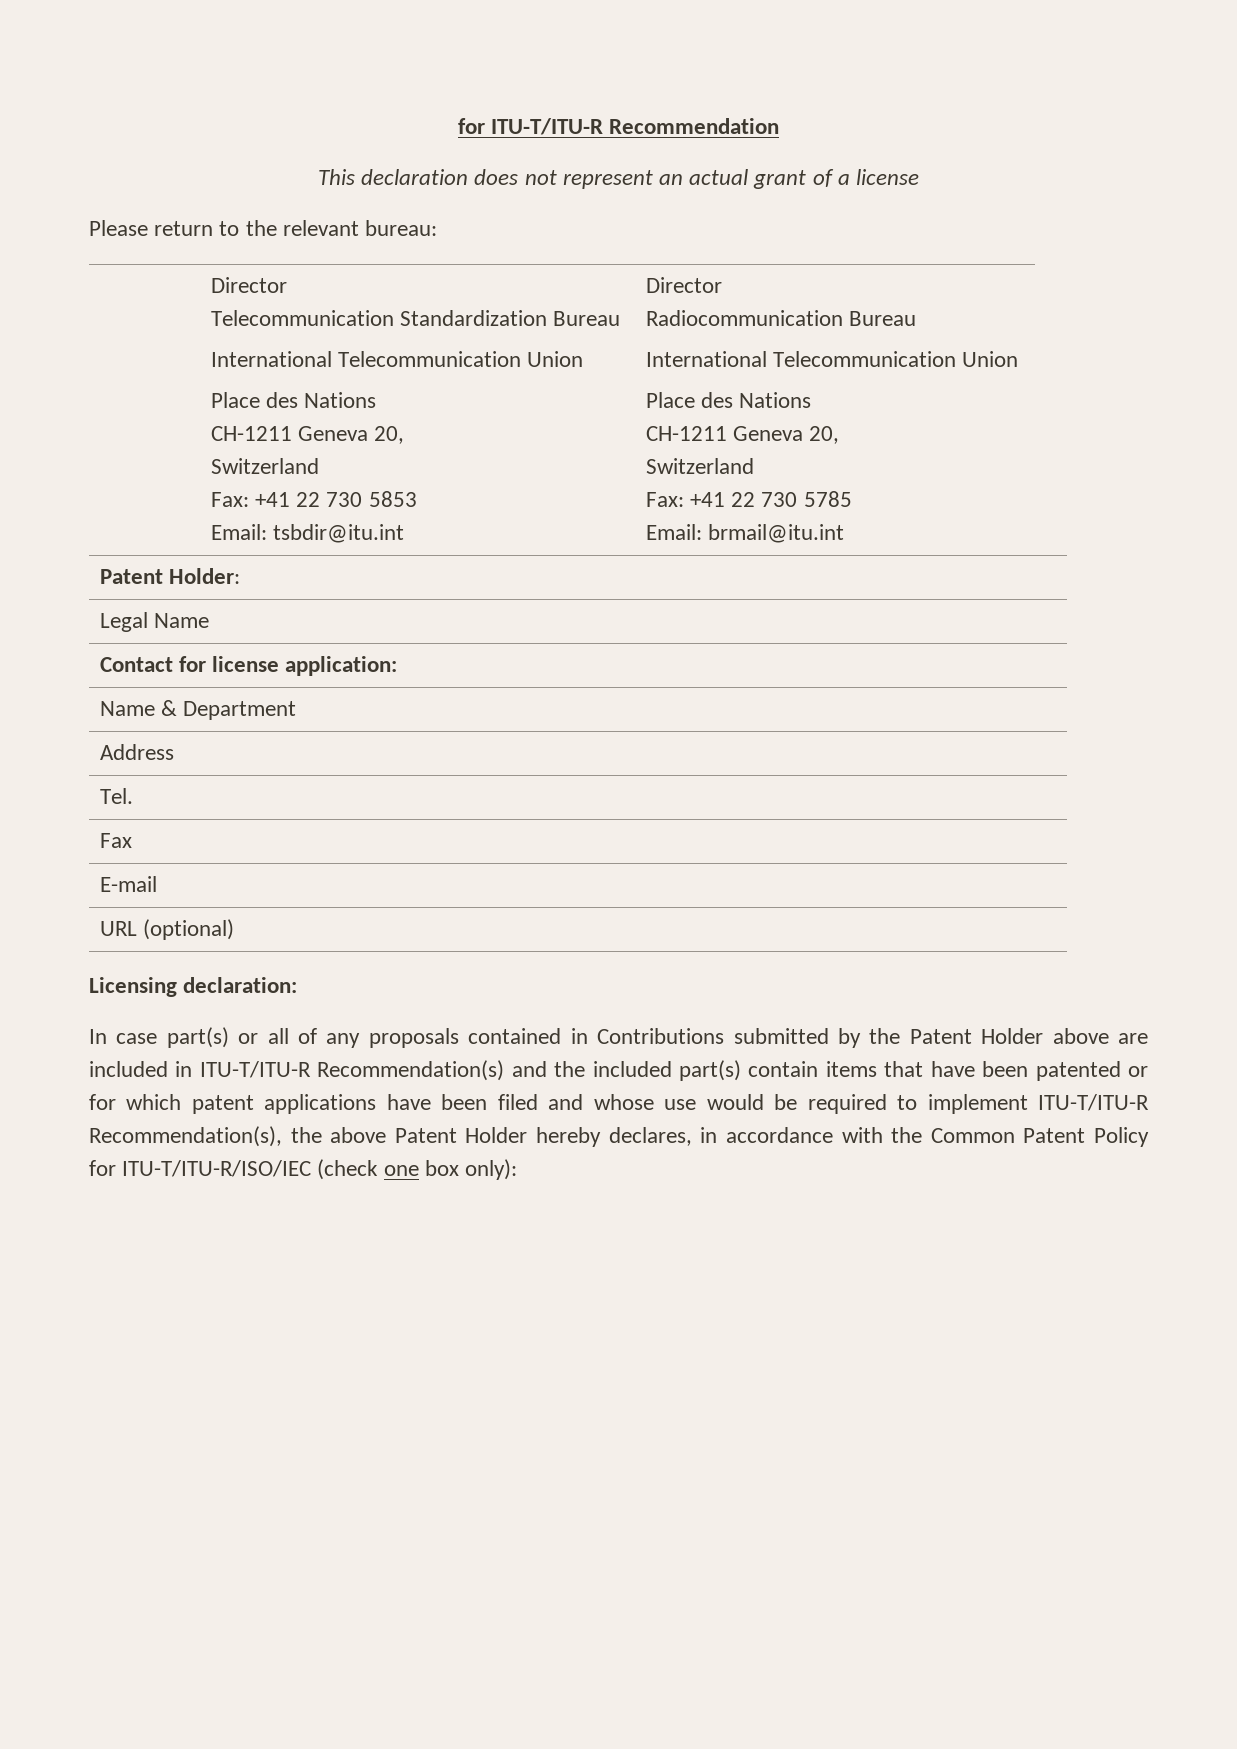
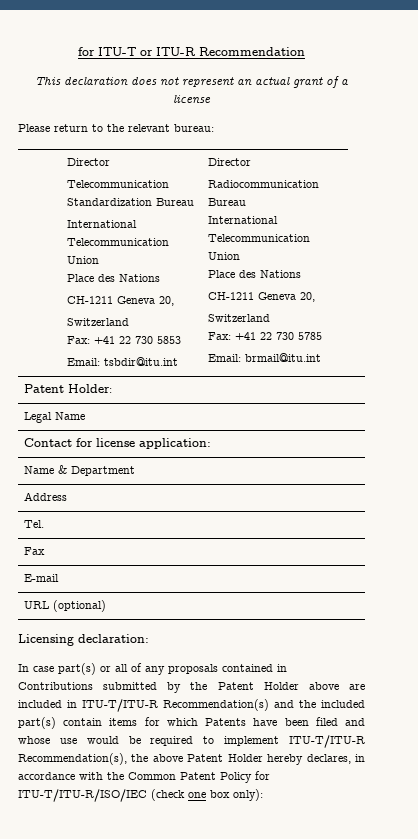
[457,118,603,135] for ITU-T/ITU-R -> [78,47,196,56] for ITU-T or ITU-R
[884,1061,1149,1081] [89,1094,377,1114] that have been patented or for which patent applications -> [144,717,247,726] for which Patents

